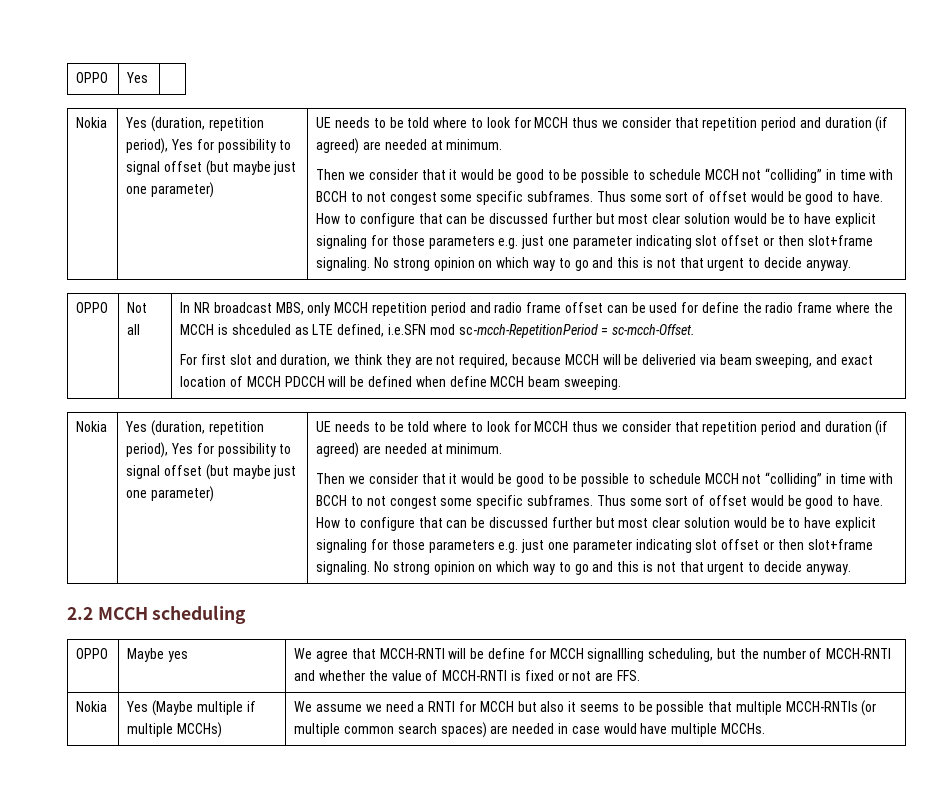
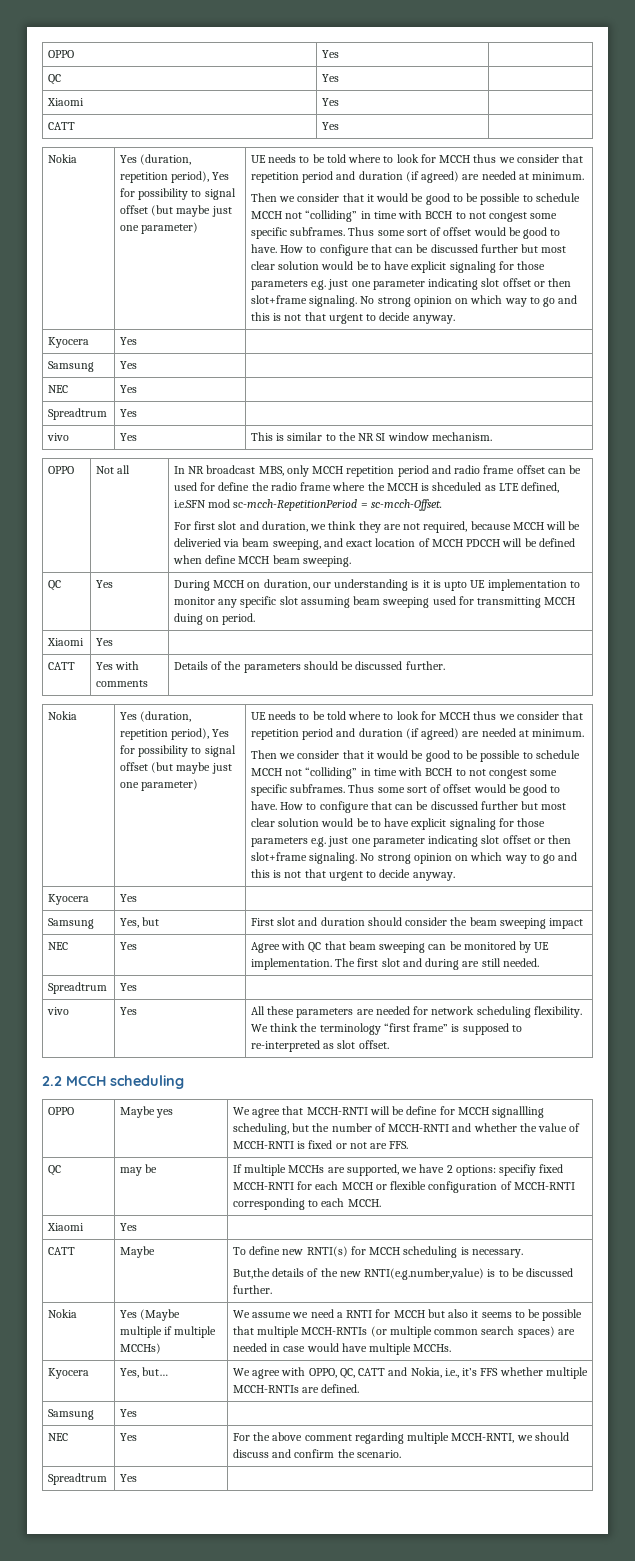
(149, 77) none -> [48,74,62,85] [322,74,340,82] [47,98,85,106] [322,98,340,106] [48,122,76,130] [322,122,340,130] // QC | Yes | // Xiaomi | Yes | // CATT | Yes |
(851, 265) none -> [48,337,90,348] [120,337,138,345] [48,361,95,372] [120,361,138,369] [48,385,69,393] [120,385,138,393] [48,408,108,420] [120,409,138,417] [47,433,70,441] [120,433,138,441] [251,432,492,441] // Kyocera | Yes | // Samsung | Yes | // NEC | Yes | // Spreadtrum | Yes | // vivo | Yes | This is similar to the NR SI window mechanism.
(621, 383) none -> [48,580,62,591] [96,580,114,588] [174,579,580,591] [174,596,576,608] [174,613,256,625] [47,638,85,646] [96,638,114,646] [48,662,76,670] [96,661,140,670] [96,680,149,687] [174,661,445,673] // QC | Yes | During MCCH on duration, our understanding is it is upto UE implementation to monitor any specific slot assuming beam sweeping used for transmitting MCCH duing on period. // Xiaomi | Yes | // CATT | Yes with comments | Details of the parameters should be discussed further.
(851, 569) none -> [48,894,90,905] [120,894,138,902] [48,918,95,929] [120,917,160,928] [251,917,584,929] [48,942,69,950] [120,942,138,950] [251,941,550,953] [251,958,539,970] [48,982,108,994] [120,983,138,991] [47,1007,70,1015] [120,1007,138,1015] [251,1006,582,1018] [251,1023,522,1035] [251,1040,389,1052] // Kyocera | Yes | // Samsung | Yes, but | First slot and duration should consider the beam sweeping impact // NEC | Yes | Agree with QC that beam sweeping can be monitored by UE implementation. The first slot and during are still needed. // Spreadtrum | Yes | // vivo | Yes | All these parameters are needed for network scheduling flexibility. We think the terminology “first frame” is supposed to re-interpreted as slot offset.
(640, 675) none -> [48,1165,62,1176] [120,1164,158,1176] [233,1164,564,1176] [233,1181,575,1193] [233,1198,381,1210] [47,1223,85,1231] [120,1223,138,1231] [48,1247,76,1255] [120,1246,156,1258] [233,1246,523,1258] [233,1268,574,1280] [233,1285,273,1294] // QC | may be | If multiple MCCHs are supported, we have 2 options: specifiy fixed MCCH-RNTI for each MCCH or flexible configuration of MCCH-RNTI corresponding to each MCCH. // Xiaomi | Yes | // CATT | Maybe | To define new RNTI(s) for MCCH scheduling is necessary. // But,the details of the new RNTI(e.g.number,value) is to be discussed further.
(765, 728) none -> [48,1368,90,1379] [120,1367,169,1378] [233,1367,588,1379] [233,1384,360,1393] [48,1409,95,1420] [120,1409,138,1417] [48,1433,69,1441] [120,1433,138,1441] [233,1432,569,1444] [233,1449,401,1458] [48,1473,108,1485] [120,1474,138,1482] // Kyocera | Yes, but… | We agree with OPPO, QC, CATT and Nokia, i.e., it’s FFS whether multiple MCCH-RNTIs are defined. // Samsung | Yes | // NEC | Yes | For the above comment regarding multiple MCCH-RNTI, we should discuss and confirm the scenario. // Spreadtrum | Yes |

